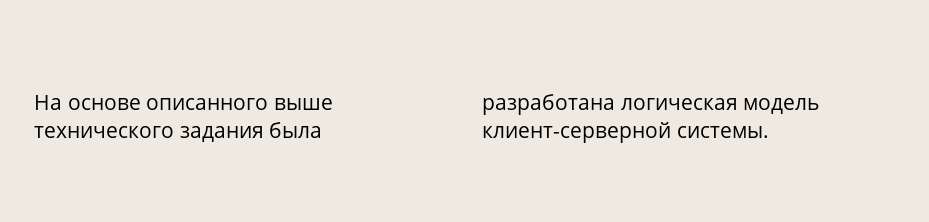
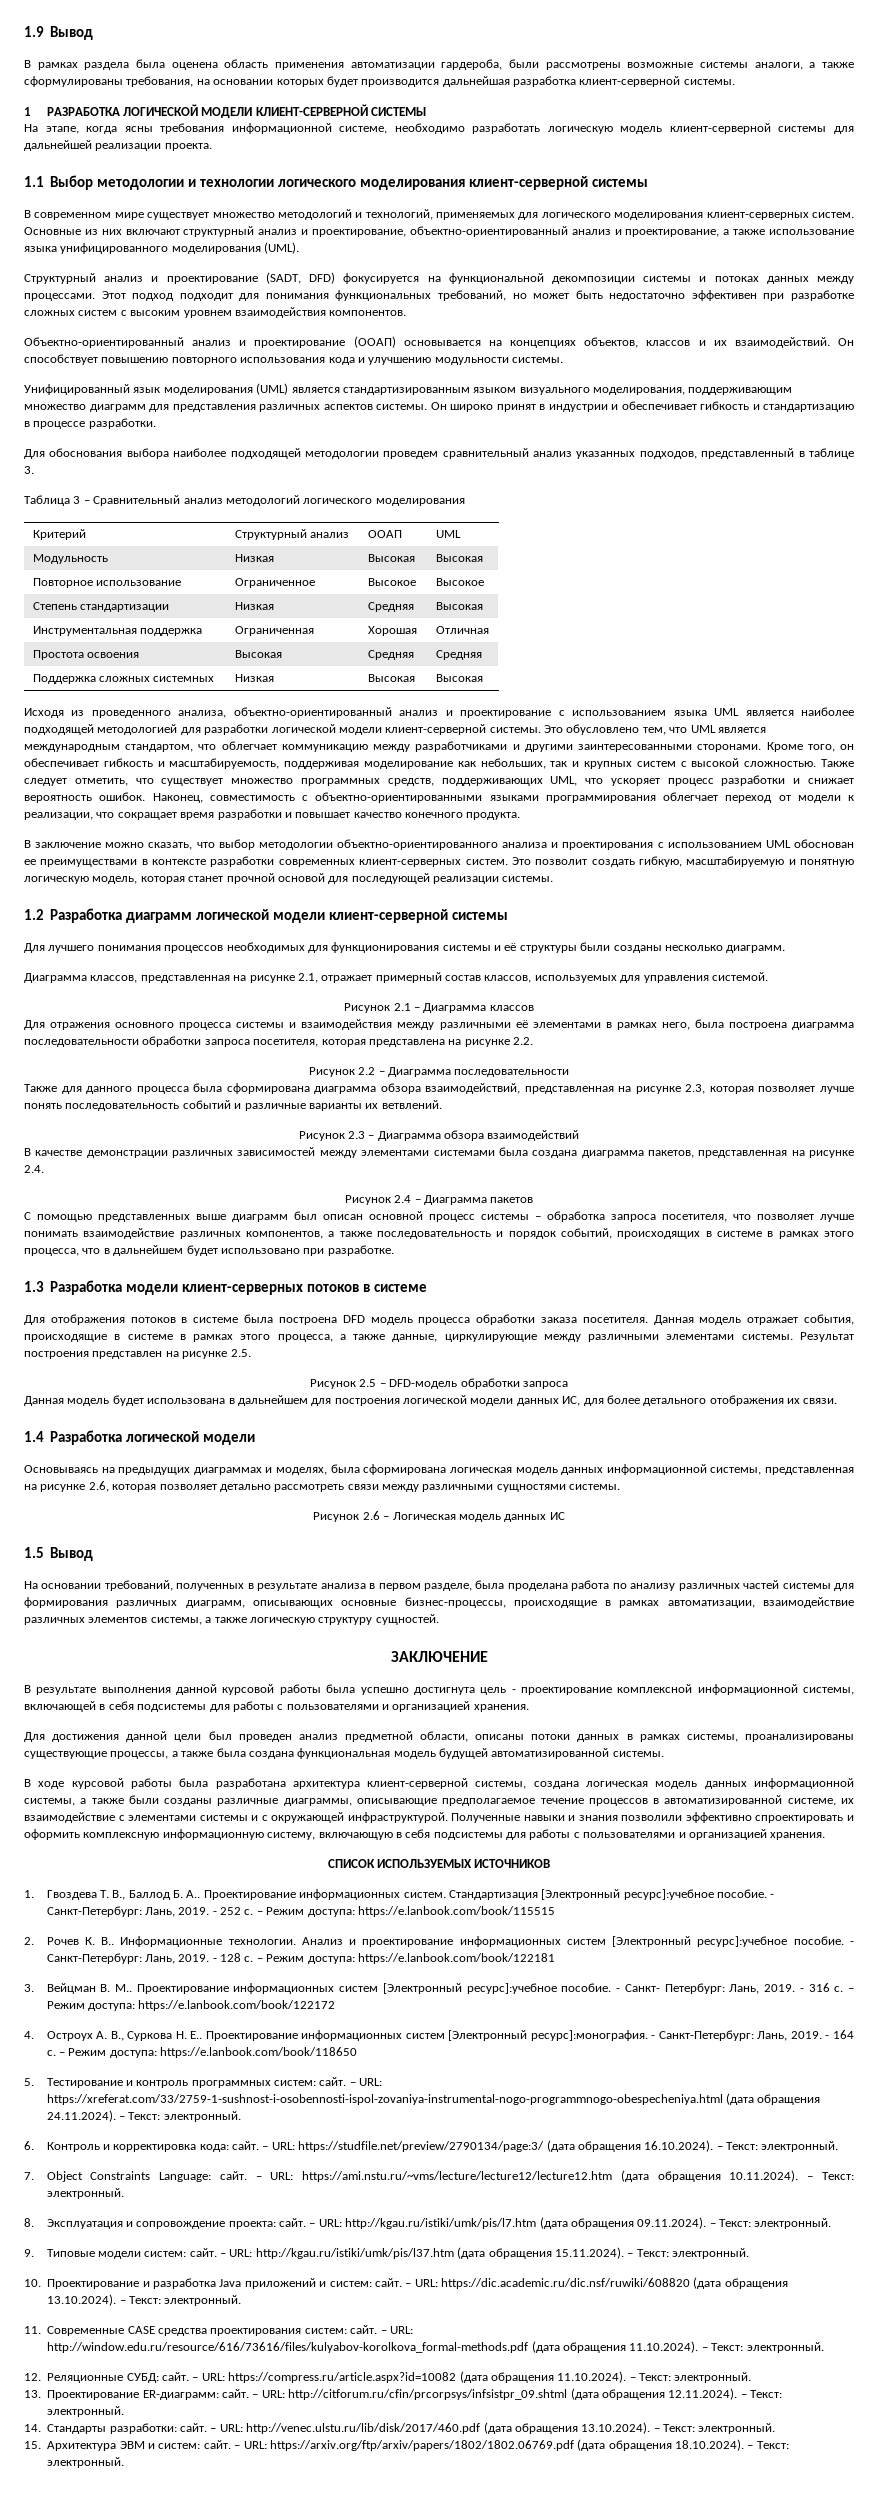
[34,95,334,110] [34,122,323,142] [482,94,820,115] [482,122,769,143] На основе описанного выше технического задания была разработана логическая модель клиент-серверной системы. -> [24,26,94,40] [24,59,854,70] [24,76,735,87] [24,104,427,118] [24,123,855,134] [24,140,212,151] [24,175,648,190] [24,209,854,220] [24,226,855,237] [24,242,300,254] [24,272,854,284] [24,290,854,301] [24,307,407,318] [24,336,855,348] [24,354,563,365] [24,383,793,395] [24,401,854,412] [24,418,156,429] [24,448,854,459] [24,466,34,474] [24,495,465,506] [32,529,86,540] [234,529,350,540] [367,530,402,538] [435,530,461,538] [32,554,108,564] [234,554,274,562] [367,554,415,562] [435,554,483,562] [32,578,182,588] [234,578,315,588] [367,578,416,586] [435,578,484,586] [32,602,170,612] [234,602,274,610] [367,602,414,612] [435,602,483,610] [32,626,203,636] [234,626,314,636] [367,626,417,636] [435,626,489,634] [32,650,140,660] [234,650,282,658] [367,650,414,660] [435,650,482,660] [32,674,215,684] [234,674,274,682] [367,674,415,682] [435,674,483,682] [24,707,854,718] [24,724,766,735] [24,741,855,752] [24,758,854,769] [24,775,855,786] [24,792,854,803] [24,809,521,820] [24,839,854,850] [24,856,855,867] [24,873,554,884] [24,908,508,923] [24,942,786,953] [24,972,768,983] [344,1003,534,1013] [24,1019,854,1030] [24,1036,533,1047] [308,1067,570,1077] [24,1083,854,1094] [24,1100,442,1111] [298,1130,580,1141] [24,1147,854,1158] [24,1165,44,1173] [344,1195,534,1205] [24,1211,854,1222] [24,1228,855,1239] [24,1245,394,1256] [24,1280,427,1295] [24,1314,854,1325] [24,1332,854,1342] [24,1349,251,1359] [310,1378,568,1389] [24,1395,838,1406] [24,1430,256,1445] [24,1464,855,1475] [24,1481,621,1492] [313,1511,565,1522] [24,1547,94,1561] [24,1580,855,1591] [24,1597,854,1608] [24,1614,439,1625] [390,1651,488,1662] [24,1684,854,1695] [24,1701,529,1712] [24,1731,854,1742] [24,1748,664,1759] [24,1778,854,1789] [24,1795,855,1806] [24,1812,854,1823] [24,1829,826,1840] [327,1859,551,1868] [24,1889,775,1900] [46,1906,555,1917] [24,1936,854,1947] [46,1953,555,1964] [24,1983,855,1994] [46,2000,336,2011] [24,2030,854,2041] [46,2047,358,2058] [24,2077,383,2088] [46,2093,821,2105] [46,2110,241,2122] [24,2140,839,2152] [24,2170,855,2182] [46,2188,124,2199] [24,2217,832,2229] [24,2247,750,2259] [24,2277,788,2289] [47,2294,242,2306] [24,2325,413,2336] [47,2341,824,2353] [24,2371,752,2383] [24,2388,782,2400] [47,2406,125,2417] [24,2422,776,2434] [24,2439,789,2451] [47,2457,125,2468] 1.9 Вывод // В рамках раздела была оценена область применения автоматизации гардероба, были рассмотрены возможные системы аналоги, а также сформулированы требования, на основании которых будет производится дальнейшая разработка клиент-серверной системы. // 1 РАЗРАБОТКА ЛОГИЧЕСКОЙ МОДЕЛИ КЛИЕНТ-СЕРВЕРНОЙ СИСТЕМЫ // На этапе, когда ясны требования информационной системе, необходимо разработать логическую модель клиент-серверной системы для дальнейшей реализации проекта. // 1.1 Выбор методологии и технологии логического моделирования клиент-серверной системы // В современном мире существует множество методологий и технологий, применяемых для логического моделирования клиент-серверных систем. Основные из них включают структурный анализ и проектирование, объектно-ориентированный анализ и проектирование, а также использование языка унифицированного моделирования (UML). // Структурный анализ и проектирование (SADT, DFD) фокусируется на функциональной декомпозиции системы и потоках данных между процессами. Этот подход подходит для понимания функциональных требований, но может быть недостаточно эффективен при разработке сложных систем с высоким уровнем взаимодействия компонентов. // Объектно-ориентированный анализ и проектирование (ООАП) основывается на концепциях объектов, классов и их взаимодействий. Он способствует повышению повторного использования кода и улучшению модульности системы. // Унифицированный язык моделирования (UML) является стандартизированным языком визуального моделирования, поддерживающим множество диаграмм для представления различных аспектов системы. Он широко принят в индустрии и обеспечивает гибкость и стандартизацию в процессе разработки. // Для обоснования выбора наиболее подходящей методологии проведем сравнительный анализ указанных подходов, представленный в таблице 3. // Таблица 3 – Сравнительный анализ методологий логического моделирования // Критерий | Структурный анализ | ООАП | UML // Модульность | Низкая | Высокая | Высокая // Повторное использование | Ограниченное | Высокое | Высокое // Степень стандартизации | Низкая | Средняя | Высокая // Инструментальная поддержка | Ограниченная | Хорошая | Отличная // Простота освоения | Высокая | Средняя | Средняя // Поддержка сложных системных | Низкая | Высокая | Высокая // Исходя из проведенного анализа, объектно-ориентированный анализ и проектирование с использованием языка UML является наиболее подходящей методологией для разработки логической модели клиент-серверной системы. Это обусловлено тем, что UML является международным стандартом, что облегчает коммуникацию между разработчиками и другими заинтересованными сторонами. Кроме того, он обеспечивает гибкость и масштабируемость, поддерживая моделирование как небольших, так и крупных систем с высокой сложностью. Также следует отметить, что существует множество программных средств, поддерживающих UML, что ускоряет процесс разработки и снижает вероятность ошибок. Наконец, совместимость с объектно-ориентированными языками программирования облегчает переход от модели к реализации, что сокращает время разработки и повышает качество конечного продукта. // В заключение можно сказать, что выбор методологии объектно-ориентированного анализа и проектирования с использованием UML обоснован ее преимуществами в контексте разработки современных клиент-серверных систем. Это позволит создать гибкую, масштабируемую и понятную логическую модель, которая станет прочной основой для последующей реализации системы. // 1.2 Разработка диаграмм логической модели клиент-серверной системы // Для лучшего понимания процессов необходимых для функционирования системы и её структуры были созданы несколько диаграмм. // Диаграмма классов, представленная на рисунке 2.1, отражает примерный состав классов, используемых для управления системой. // Рисунок 2.1 – Диаграмма классов // Для отражения основного процесса системы и взаимодействия между различными её элементами в рамках него, была построена диаграмма последовательности обработки запроса посетителя, которая представлена на рисунке 2.2. // Рисунок 2.2 – Диаграмма последовательности // Также для данного процесса была сформирована диаграмма обзора взаимодействий, представленная на рисунке 2.3, которая позволяет лучше понять последовательность событий и различные варианты их ветвлений. // Рисунок 2.3 – Диаграмма обзора взаимодействий // В качестве демонстрации различных зависимостей между элементами системами была создана диаграмма пакетов, представленная на рисунке 2.4. // Рисунок 2.4 – Диаграмма пакетов // С помощью представленных выше диаграмм был описан основной процесс системы – обработка запроса посетителя, что позволяет лучше понимать взаимодействие различных компонентов, а также последовательность и порядок событий, происходящих в системе в рамках этого процесса, что в дальнейшем будет использовано при разработке. // 1.3 Разработка модели клиент-серверных потоков в системе // Для отображения потоков в системе была построена DFD модель процесса обработки заказа посетителя. Данная модель отражает события, происходящие в системе в рамках этого процесса, а также данные, циркулирующие между различными элементами системы. Результат построения представлен на рисунке 2.5. // Рисунок 2.5 – DFD-модель обработки запроса // Данная модель будет использована в дальнейшем для построения логической модели данных ИС, для более детального отображения их связи. // 1.4 Разработка логической модели // Основываясь на предыдущих диаграммах и моделях, была сформирована логическая модель данных информационной системы, представленная на рисунке 2.6, которая позволяет детально рассмотреть связи между различными сущностями системы. // Рисунок 2.6 – Логическая модель данных ИС // 1.5 Вывод // На основании требований, полученных в результате анализа в первом разделе, была проделана работа по анализу различных частей системы для формирования различных диаграмм, описывающих основные бизнес-процессы, происходящие в рамках автоматизации, взаимодействие различных элементов системы, а также логическую структуру сущностей. // ЗАКЛЮЧЕНИЕ // В результате выполнения данной курсовой работы была успешно достигнута цель - проектирование комплексной информационной системы, включающей в себя подсистемы для работы с пользователями и организацией хранения. // Для достижения данной цели был проведен анализ предметной области, описаны потоки данных в рамках системы, проанализированы существующие процессы, а также была создана функциональная модель будущей автоматизированной системы. // В ходе курсовой работы была разработана архитектура клиент-серверной системы, создана логическая модель данных информационной системы, а также были созданы различные диаграммы, описывающие предполагаемое течение процессов в автоматизированной системе, их взаимодействие с элементами системы и с окружающей инфраструктурой. Полученные навыки и знания позволили эффективно спроектировать и оформить комплексную информационную систему, включающую в себя подсистемы для работы с пользователями и организацией хранения. // СПИСОК ИСПОЛЬЗУЕМЫХ ИСТОЧНИКОВ // 1. Гвоздева Т. В., Баллод Б. А.. Проектирование информационных систем. Стандартизация [Электронный ресурс]:учебное пособие. - Санкт-Петербург: Лань, 2019. - 252 с. – Режим доступа: https://e.lanbook.com/book/115515 // 2. Рочев К. В.. Информационные технологии. Анализ и проектирование информационных систем [Электронный ресурс]:учебное пособие. - Санкт-Петербург: Лань, 2019. - 128 с. – Режим доступа: https://e.lanbook.com/book/122181 // 3. Вейцман В. М.. Проектирование информационных систем [Электронный ресурс]:учебное пособие. - Санкт- Петербург: Лань, 2019. - 316 с. – Режим доступа: https://e.lanbook.com/book/122172 // 4. Остроух А. В., Суркова Н. Е.. Проектирование информационных систем [Электронный ресурс]:монография. - Санкт-Петербург: Лань, 2019. - 164 с. – Режим доступа: https://e.lanbook.com/book/118650 // 5. Тестирование и контроль программных систем: сайт. – URL: https://xreferat.com/33/2759-1-sushnost-i-osobennosti-ispol-zovaniya-instrumental-nogo-programmnogo-obespecheniya.html (дата обращения 24.11.2024). – Текст: электронный. // 6. Контроль и корректировка кода: сайт. – URL: https://studfile.net/preview/2790134/page:3/ (дата обращения 16.10.2024). – Текст: электронный. // 7. Object Constraints Language: сайт. – URL: https://ami.nstu.ru/~vms/lecture/lecture12/lecture12.htm (дата обращения 10.11.2024). – Текст: электронный. // 8. Эксплуатация и сопровождение проекта: сайт. – URL: http://kgau.ru/istiki/umk/pis/l7.htm (дата обращения 09.11.2024). – Текст: электронный. // 9. Типовые модели систем: сайт. – URL: http://kgau.ru/istiki/umk/pis/l37.htm (дата обращения 15.11.2024). – Текст: электронный. // 10. Проектирование и разработка Java приложений и систем: сайт. – URL: https://dic.academic.ru/dic.nsf/ruwiki/608820 (дата обращения 13.10.2024). – Текст: электронный. // 11. Современные CASE средства проектирования систем: сайт. – URL: http://window.edu.ru/resource/616/73616/files/kulyabov-korolkova_formal-methods.pdf (дата обращения 11.10.2024). – Текст: электронный. // 12. Реляционные СУБД: сайт. – URL: https://compress.ru/article.aspx?id=10082 (дата обращения 11.10.2024). – Текст: электронный. // 13. Проектирование ER-диаграмм: сайт. – URL: http://citforum.ru/cfin/prcorpsys/infsistpr_09.shtml (дата обращения 12.11.2024). – Текст: электронный. // 14. Стандарты разработки: сайт. – URL: http://venec.ulstu.ru/lib/disk/2017/460.pdf (дата обращения 13.10.2024). – Текст: электронный. // 15. Архитектура ЭВМ и систем: сайт. – URL: https://arxiv.org/ftp/arxiv/papers/1802/1802.06769.pdf (дата обращения 18.10.2024). – Текст: электронный.

